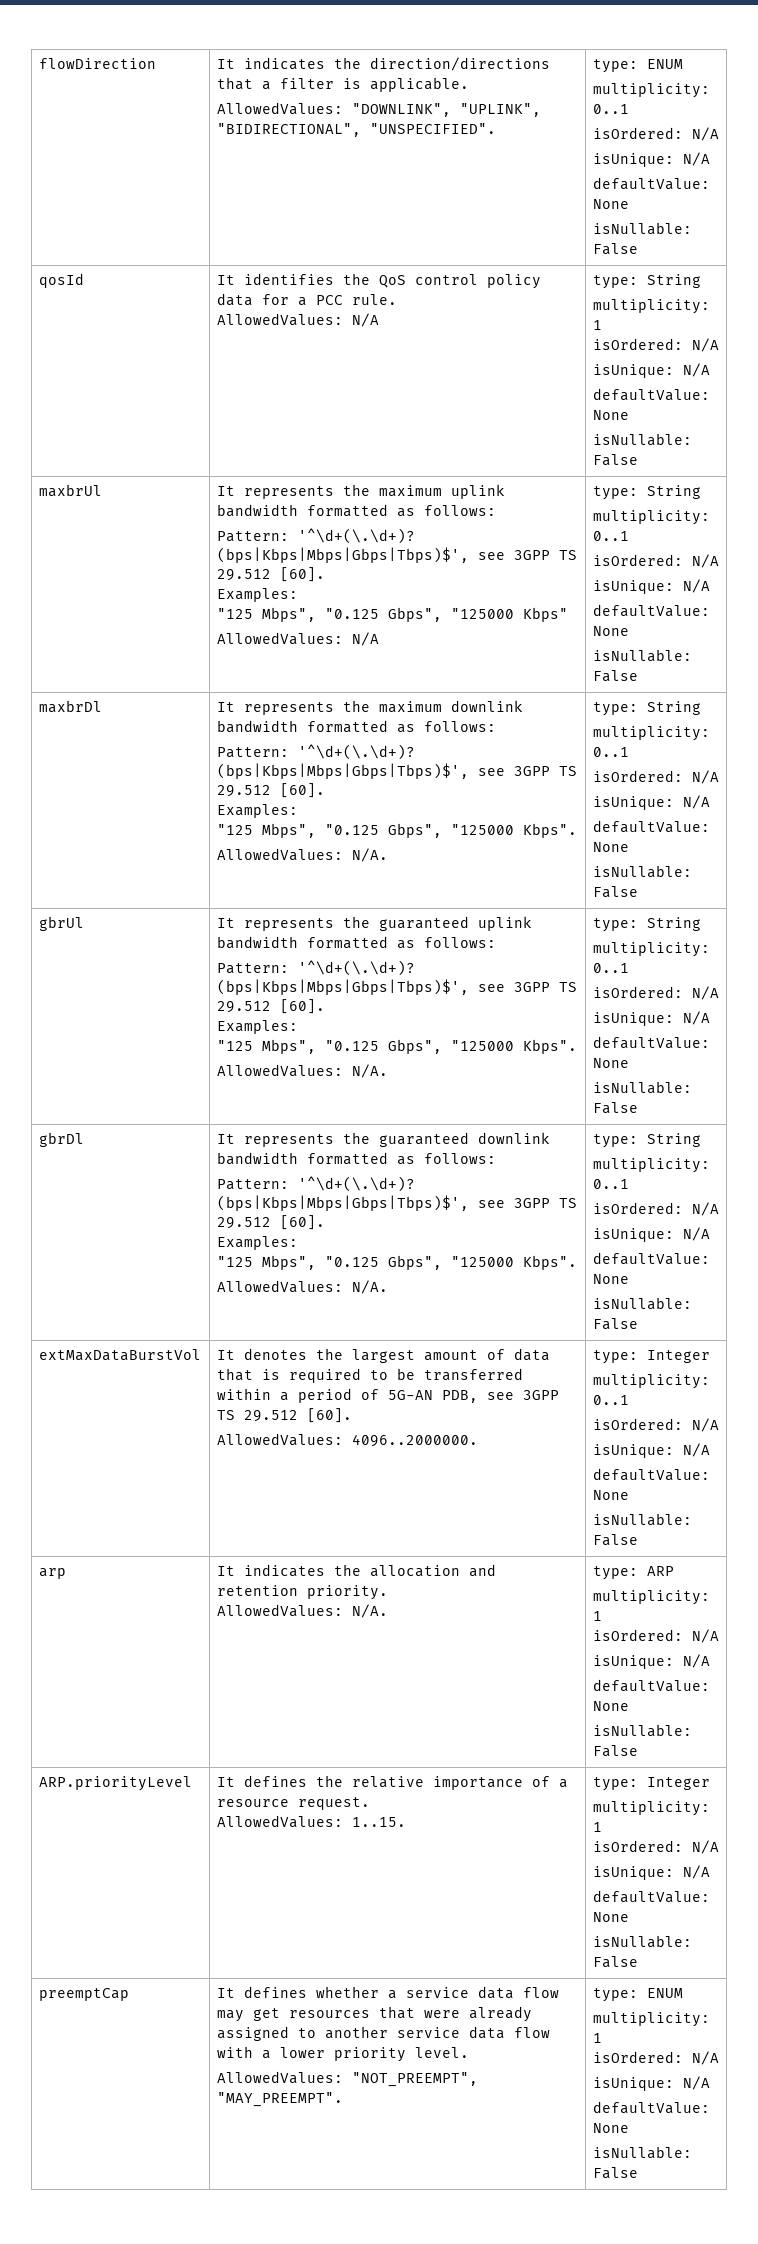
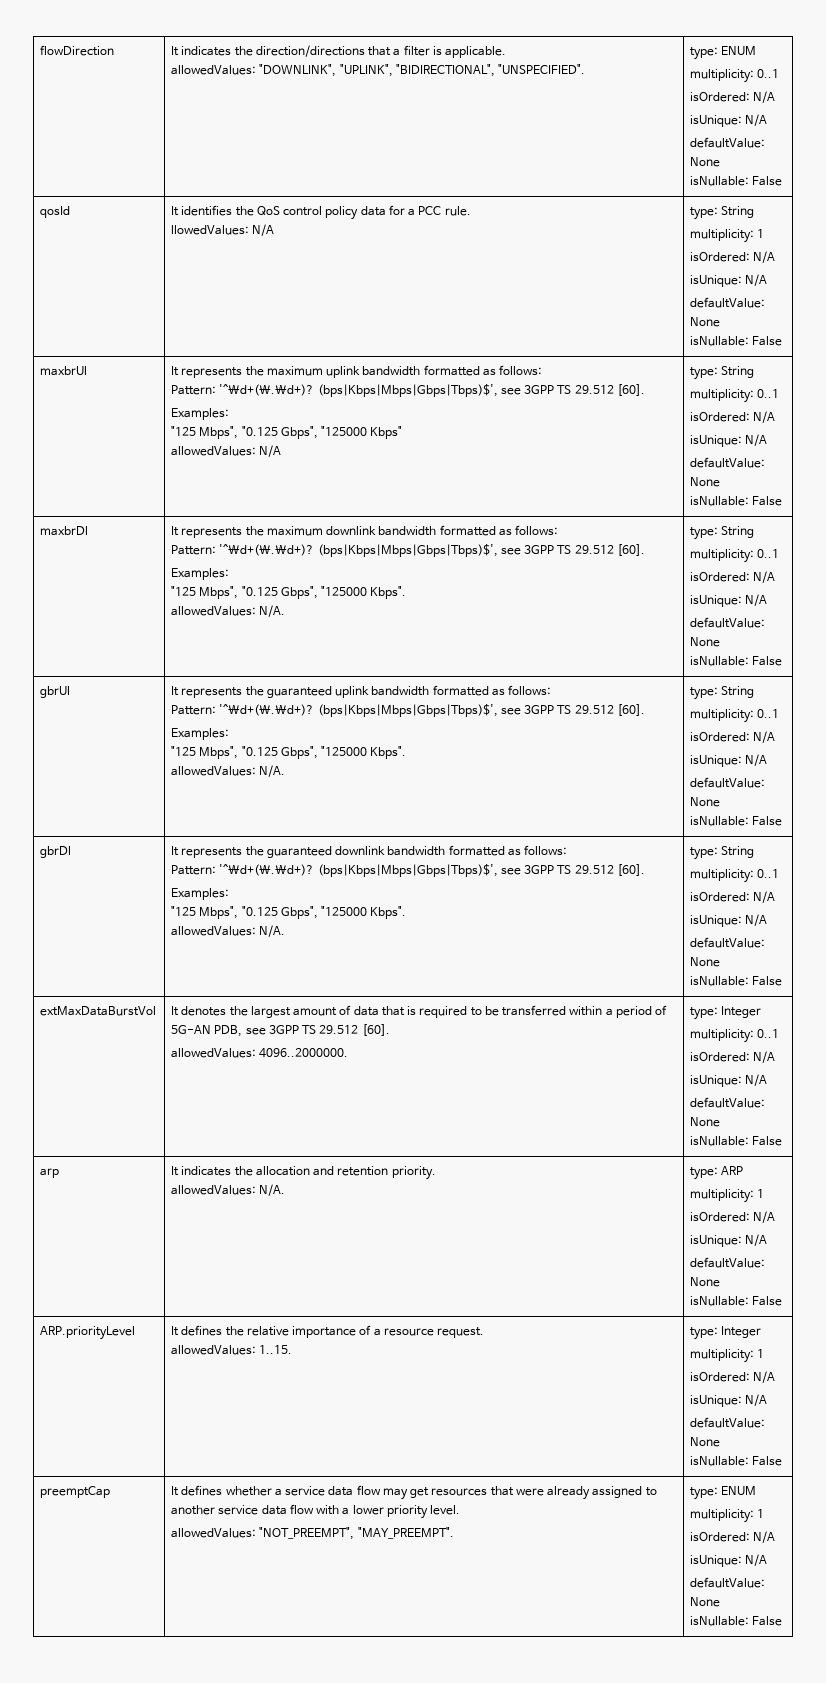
[216,102,343,115] AllowedValues: -> [171,65,257,75] allowedValues:
[216,313,343,326] AllowedValues: -> [171,225,250,235] llowedValues:
[216,632,343,645] AllowedValues: -> [171,446,257,456] allowedValues:
[216,848,343,861] AllowedValues: -> [171,606,257,616] allowedValues:
[216,1064,343,1077] AllowedValues: -> [171,766,257,776] allowedValues:
[216,1280,343,1293] AllowedValues: -> [171,926,257,936] allowedValues:
[216,1433,343,1446] AllowedValues: -> [171,1048,257,1058] allowedValues:
[216,1604,343,1617] AllowedValues: -> [171,1185,257,1195] allowedValues:
[216,1815,343,1828] AllowedValues: -> [171,1345,257,1355] allowedValues:
[216,2071,343,2084] AllowedValues: -> [171,1528,257,1538] allowedValues:

